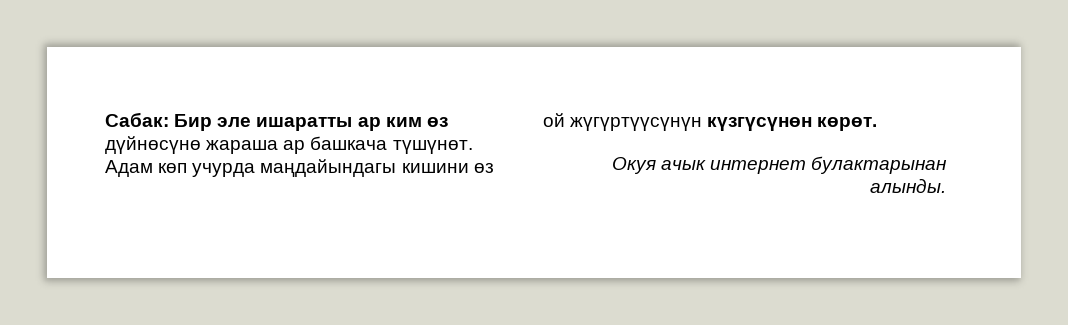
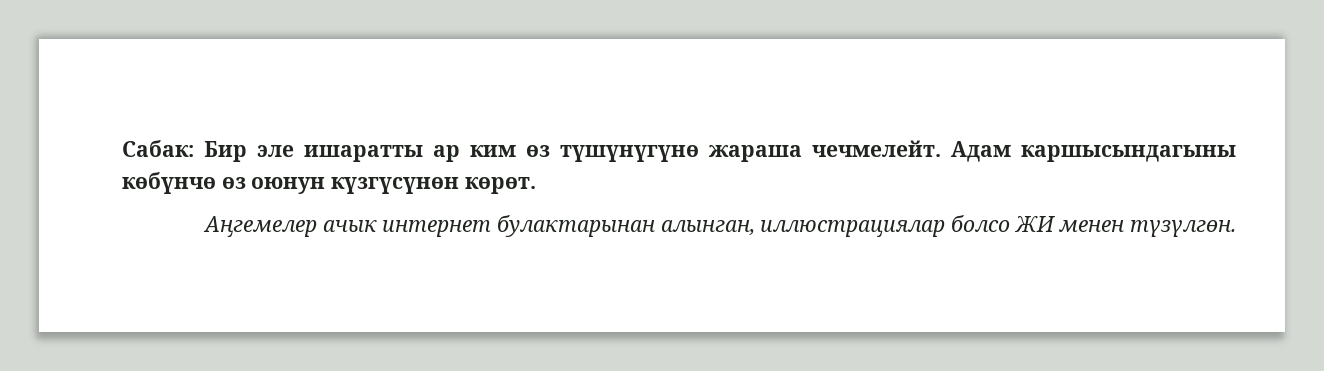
[105,136,473,154] [105,159,494,177] [543,113,703,131] дүйнөсүнө жараша ар башкача түшүнөт. Адам көп учурда маңдайындагы кишини өз ой жүгүртүүсүнүн -> [560,140,1236,162] [122,172,326,194] түшүнүгүнө жараша чечмелейт. Адам каршысындагыны көбүнчө өз оюнун
[611,157,656,174] Окуя -> [202,216,317,237] Аңгемелер
[870,178,946,193] алынды. -> [660,215,1236,237] алынган, иллюстрациялар болсо ЖИ менен түзүлгөн.

